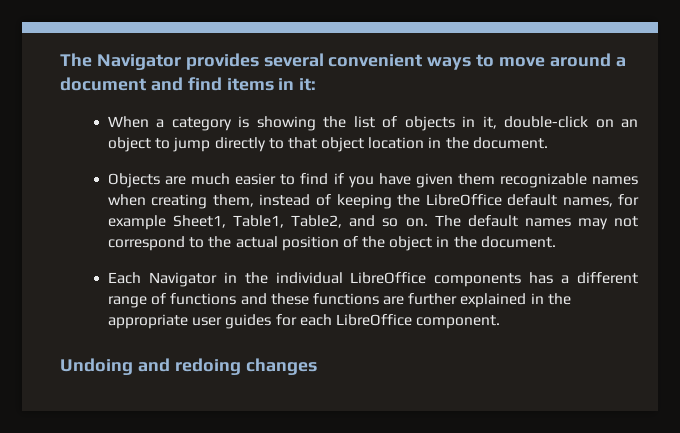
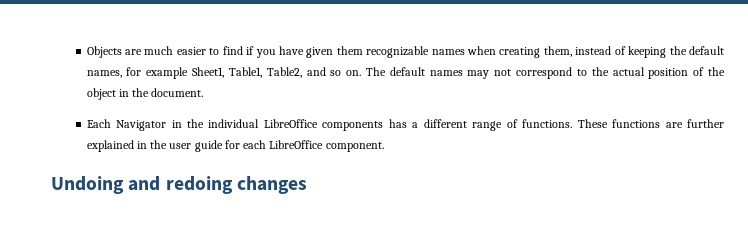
[60,53,626,70] [60,77,317,91] [107,116,638,131] [107,137,548,152] The Navigator provides several convenient ways to move around a document and find items in it: // When a category is showing the list of objects in it, double-click on an object to jump directly to that object location in the document. // -> (86, 52) none
[425,194,502,206] LibreOffice -> (687, 50) none
[170,293,309,305] functions and these -> [522,119,608,128] functions. These
[107,314,272,329] appropriate user guides -> [169,140,223,152] user guide

